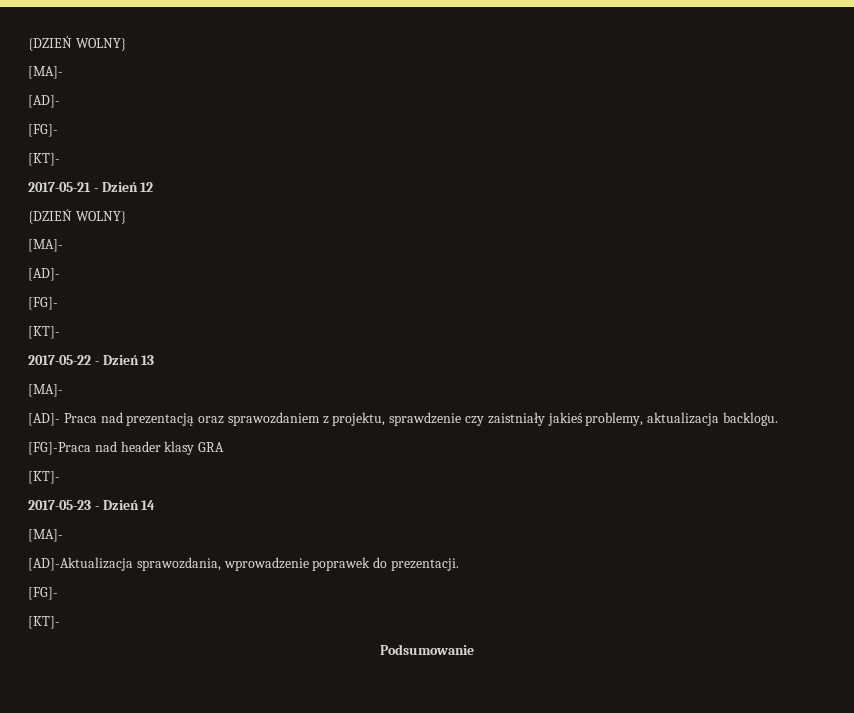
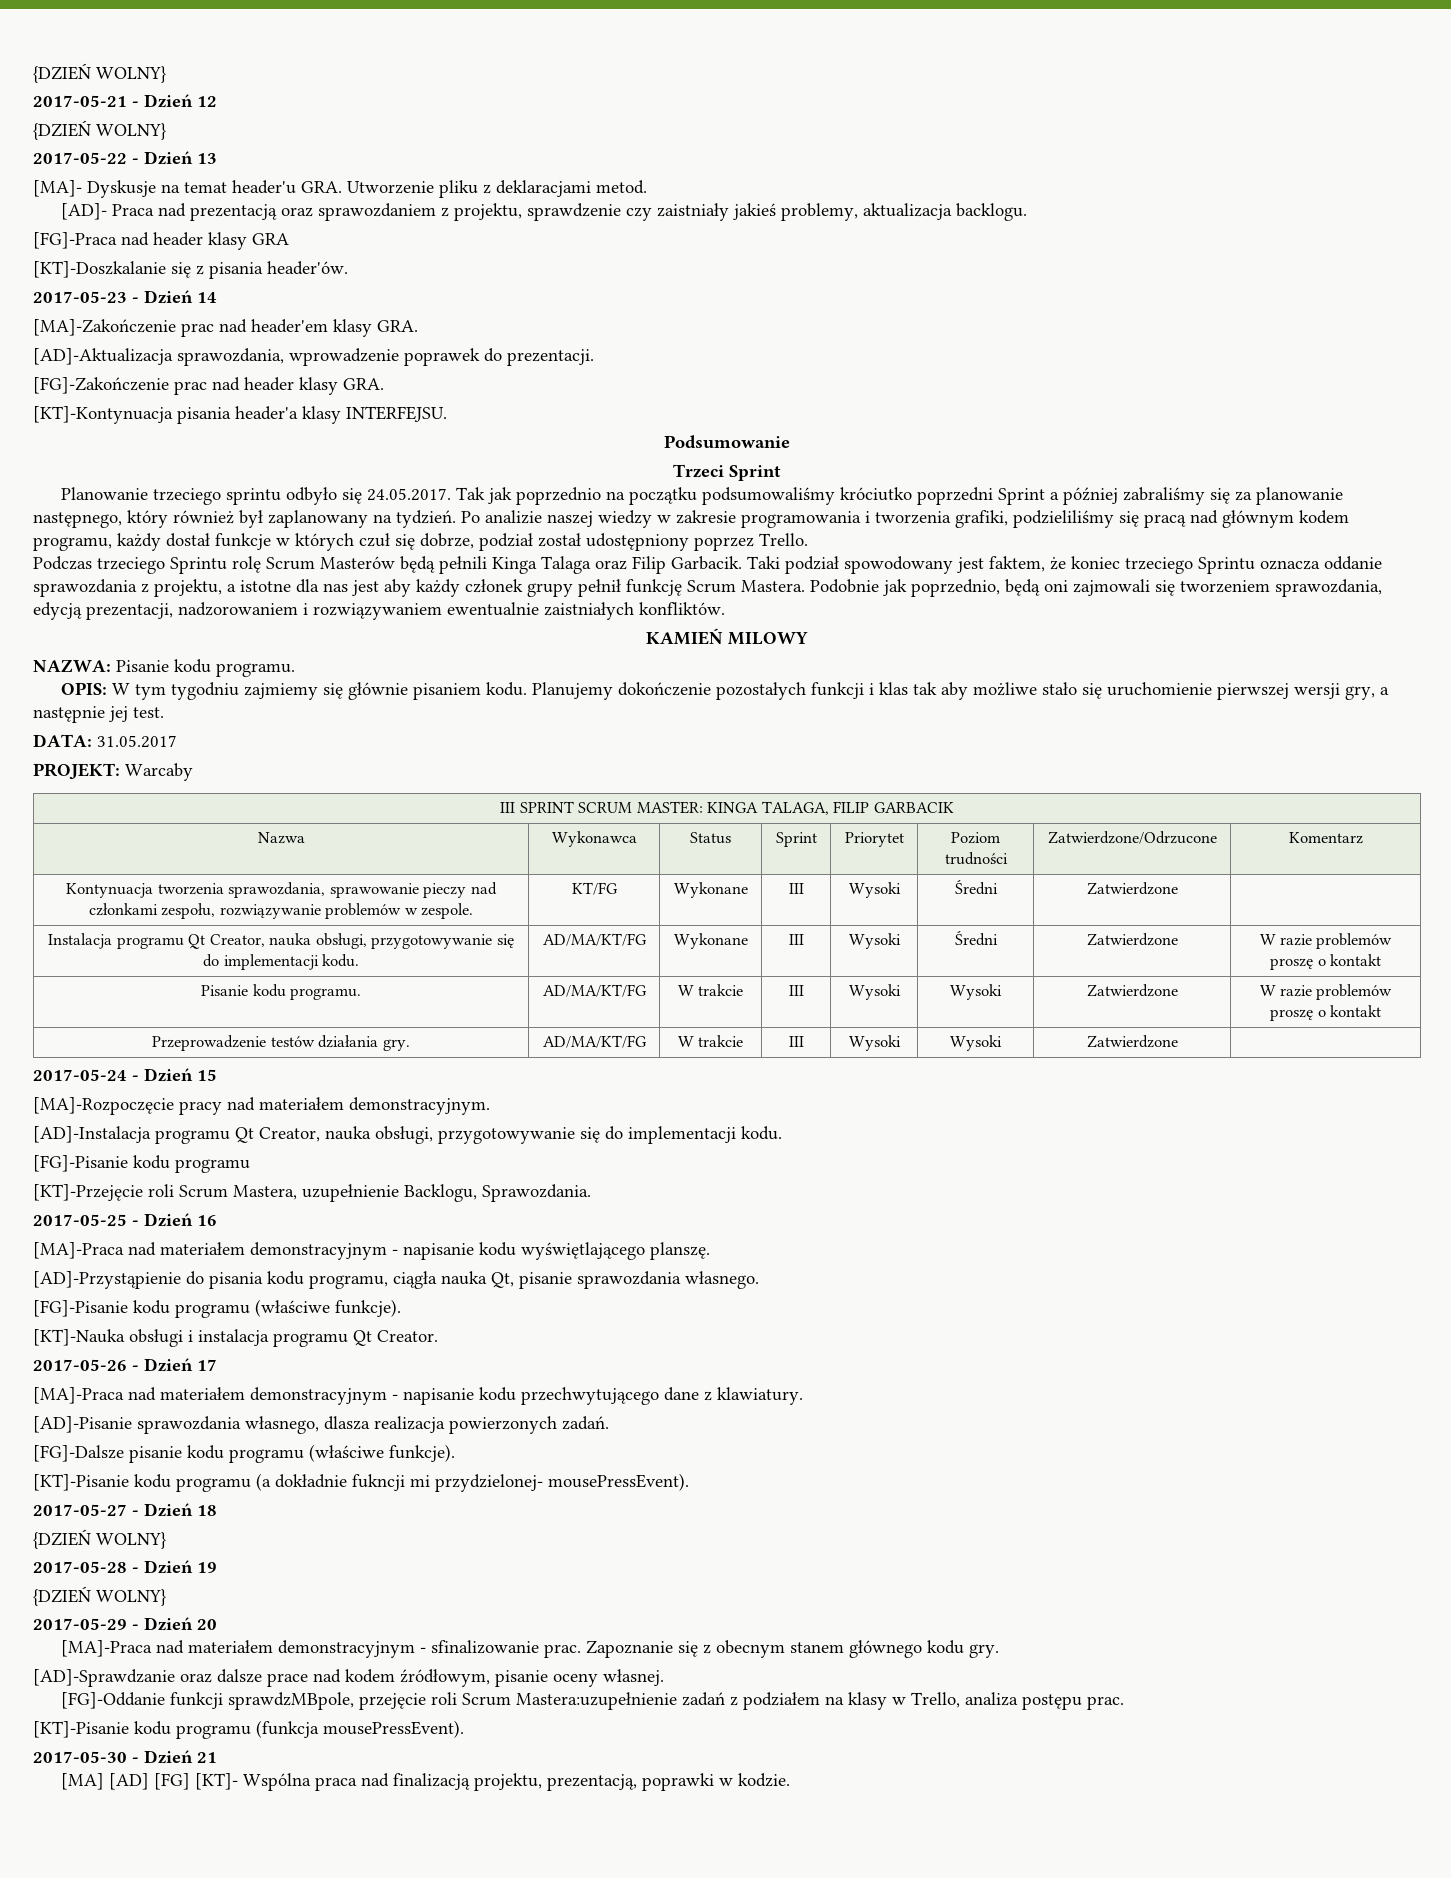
[28,36,126,51] [28,66,63,79] [28,95,60,108] [28,124,58,137] [28,153,60,166] {DZIEŃ WOLNY} // [MA]- // [AD]- // [FG]- // [KT]- -> [33,63,166,83] {DZIEŃ WOLNY}
[28,239,63,252] [28,268,60,281] [28,297,58,310] [28,326,60,339] // [MA]- // [AD]- // [FG]- // [KT]- -> (166, 131) none
(63, 390) none -> [87,180,647,198] Dyskusje na temat header'u GRA. Utworzenie pliku z deklaracjami metod.
[28,471,60,484] [KT]- -> [33,261,348,279] [KT]-Doszkalanie się z pisania header'ów.
[28,529,63,542] [MA]- -> [33,319,418,337] [MA]-Zakończenie prac nad header'em klasy GRA.
[28,587,58,600] [28,616,60,629] [380,644,474,655] [FG]- // [KT]- // Podsumowanie -> [33,377,384,395] [33,406,447,424] [664,435,790,449] [673,464,781,481] [60,487,1343,505] [33,510,1349,528] [33,533,808,551] [33,556,1382,574] [33,579,1382,597] [33,602,725,620] [646,628,808,645] [33,659,295,677] [60,682,1389,700] [33,706,164,723] [33,734,177,748] [33,763,193,781] [500,801,954,815] [257,832,305,844] [551,831,637,847] [690,832,731,844] [775,832,817,847] [844,832,904,847] [951,832,1000,844] [944,852,1008,865] [1047,831,1217,844] [1288,832,1363,844] [66,882,497,898] [88,903,474,919] [571,882,617,895] [673,882,748,898] [788,883,804,894] [848,882,901,898] [954,880,998,895] [1086,882,1178,895] [48,933,514,949] [203,954,359,970] [542,933,646,946] [673,933,748,949] [788,934,804,945] [848,933,901,949] [954,931,998,946] [1086,933,1178,946] [1259,933,1393,949] [1270,954,1381,970] [201,984,361,1000] [542,984,646,997] [677,984,744,996] [788,985,804,996] [848,984,901,1000] [950,984,1002,1000] [1086,984,1178,997] [1259,984,1393,1000] [1270,1005,1381,1021] [152,1035,410,1051] [542,1035,646,1048] [677,1035,744,1047] [788,1036,804,1047] [848,1035,901,1051] [950,1035,1002,1051] [1086,1035,1178,1048] [33,1068,217,1082] [33,1097,490,1115] [33,1126,782,1144] [33,1155,250,1173] [33,1184,591,1202] [33,1213,217,1227] [33,1242,710,1260] [33,1271,759,1289] [33,1299,401,1318] [33,1329,438,1347] [33,1358,217,1372] [33,1387,803,1405] [33,1416,609,1434] [33,1444,455,1463] [33,1473,689,1492] [33,1503,217,1517] [33,1529,166,1549] [33,1560,217,1574] [33,1586,166,1606] [33,1617,217,1631] [60,1640,999,1658] [33,1669,664,1687] [60,1692,1124,1710] [33,1720,464,1739] [33,1750,217,1764] [60,1773,790,1791] [FG]-Zakończenie prac nad header klasy GRA. // [KT]-Kontynuacja pisania header'a klasy INTERFEJSU. // Podsumowanie // Trzeci Sprint // Planowanie trzeciego sprintu odbyło się 24.05.2017. Tak jak poprzednio na początku podsumowaliśmy króciutko poprzedni Sprint a później zabraliśmy się za planowanie następnego, który również był zaplanowany na tydzień. Po analizie naszej wiedzy w zakresie programowania i tworzenia grafiki, podzieliliśmy się pracą nad głównym kodem programu, każdy dostał funkcje w których czuł się dobrze, podział został udostępniony poprzez Trello. // Podczas trzeciego Sprintu rolę Scrum Masterów będą pełnili Kinga Talaga oraz Filip Garbacik. Taki podział spowodowany jest faktem, że koniec trzeciego Sprintu oznacza oddanie sprawozdania z projektu, a istotne dla nas jest aby każdy członek grupy pełnił funkcję Scrum Mastera. Podobnie jak poprzednio, będą oni zajmowali się tworzeniem sprawozdania, edycją prezentacji, nadzorowaniem i rozwiązywaniem ewentualnie zaistniałych konfliktów. // KAMIEŃ MILOWY // NAZWA: Pisanie kodu programu. // OPIS: W tym tygodniu zajmiemy się głównie pisaniem kodu. Planujemy dokończenie pozostałych funkcji i klas tak aby możliwe stało się uruchomienie pierwszej wersji gry, a następnie jej test. // DATA: 31.05.2017 // PROJEKT: Warcaby // III SPRINT SCRUM MASTER: KINGA TALAGA, FILIP GARBACIK // Nazwa | Wykonawca | Status | Sprint | Priorytet | Poziom trudności | Zatwierdzone/Odrzucone | Komentarz // Kontynuacja tworzenia sprawozdania, sprawowanie pieczy nad członkami zespołu, rozwiązywanie problemów w zespole. | KT/FG | Wykonane | III | Wysoki | Średni | Zatwierdzone | // Instalacja programu Qt Creator, nauka obsługi, przygotowywanie się do implementacji kodu. | AD/MA/KT/FG | Wykonane | III | Wysoki | Średni | Zatwierdzone | W razie problemów proszę o kontakt // Pisanie kodu programu. | AD/MA/KT/FG | W trakcie | III | Wysoki | Wysoki | Zatwierdzone | W razie problemów proszę o kontakt // Przeprowadzenie testów działania gry. | AD/MA/KT/FG | W trakcie | III | Wysoki | Wysoki | Zatwierdzone | // 2017-05-24 - Dzień 15 // [MA]-Rozpoczęcie pracy nad materiałem demonstracyjnym. // [AD]-Instalacja programu Qt Creator, nauka obsługi, przygotowywanie się do implementacji kodu. // [FG]-Pisanie kodu programu // [KT]-Przejęcie roli Scrum Mastera, uzupełnienie Backlogu, Sprawozdania. // 2017-05-25 - Dzień 16 // [MA]-Praca nad materiałem demonstracyjnym - napisanie kodu wyświętlającego planszę. // [AD]-Przystąpienie do pisania kodu programu, ciągła nauka Qt, pisanie sprawozdania własnego. // [FG]-Pisanie kodu programu (właściwe funkcje). // [KT]-Nauka obsługi i instalacja programu Qt Creator. // 2017-05-26 - Dzień 17 // [MA]-Praca nad materiałem demonstracyjnym - napisanie kodu przechwytującego dane z klawiatury. // [AD]-Pisanie sprawozdania własnego, dlasza realizacja powierzonych zadań. // [FG]-Dalsze pisanie kodu programu (właściwe funkcje). // [KT]-Pisanie kodu programu (a dokładnie fukncji mi przydzielonej- mousePressEvent). // 2017-05-27 - Dzień 18 // {DZIEŃ WOLNY} // 2017-05-28 - Dzień 19 // {DZIEŃ WOLNY} // 2017-05-29 - Dzień 20 // [MA]-Praca nad materiałem demonstracyjnym - sfinalizowanie prac. Zapoznanie się z obecnym stanem głównego kodu gry. // [AD]-Sprawdzanie oraz dalsze prace nad kodem źródłowym, pisanie oceny własnej. // [FG]-Oddanie funkcji sprawdzMBpole, przejęcie roli Scrum Mastera:uzupełnienie zadań z podziałem na klasy w Trello, analiza postępu prac. // [KT]-Pisanie kodu programu (funkcja mousePressEvent). // 2017-05-30 - Dzień 21 // [MA] [AD] [FG] [KT]- Wspólna praca nad finalizacją projektu, prezentacją, poprawki w kodzie.

